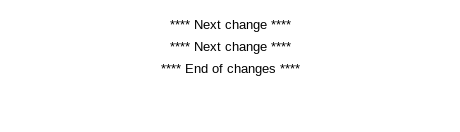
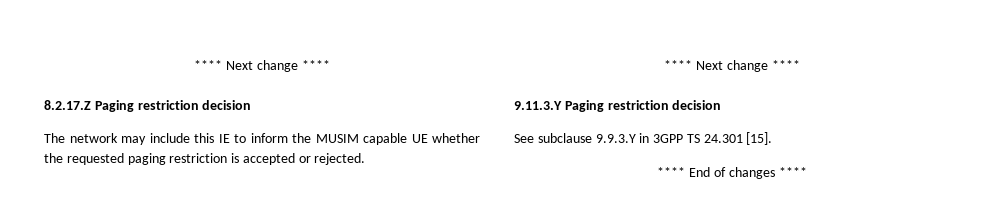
[169,20,291,32] [169,42,291,54] **** Next change **** // **** Next change **** -> [194,60,330,72] [44,100,252,112] [44,133,480,145] [44,153,366,165] [664,60,800,72] [514,100,722,112] [514,132,773,145] **** Next change **** // 8.2.17.Z Paging restriction decision // The network may include this IE to inform the MUSIM capable UE whether the requested paging restriction is accepted or rejected. // **** Next change **** // 9.11.3.Y Paging restriction decision // See subclause 9.9.3.Y in 3GPP TS 24.301 [15].

